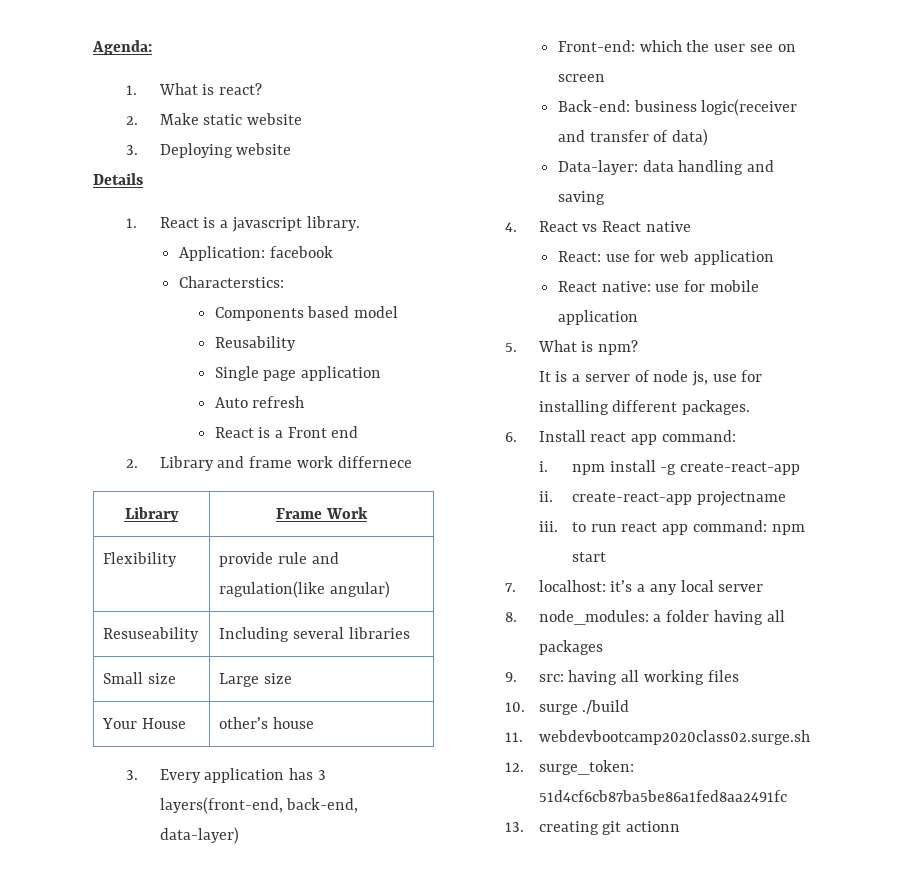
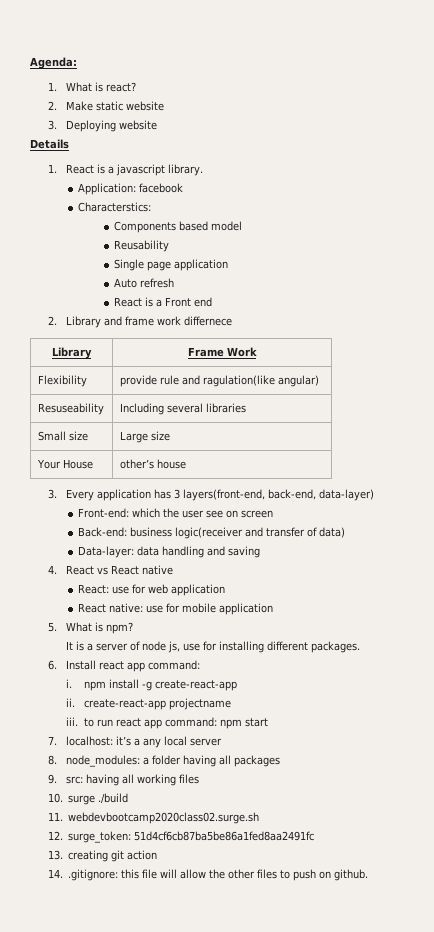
[626,821,681,832] actionn -> [127,850,158,860] [47,869,369,881] action // 14. .gitignore: this file will allow the other files to push on github.

